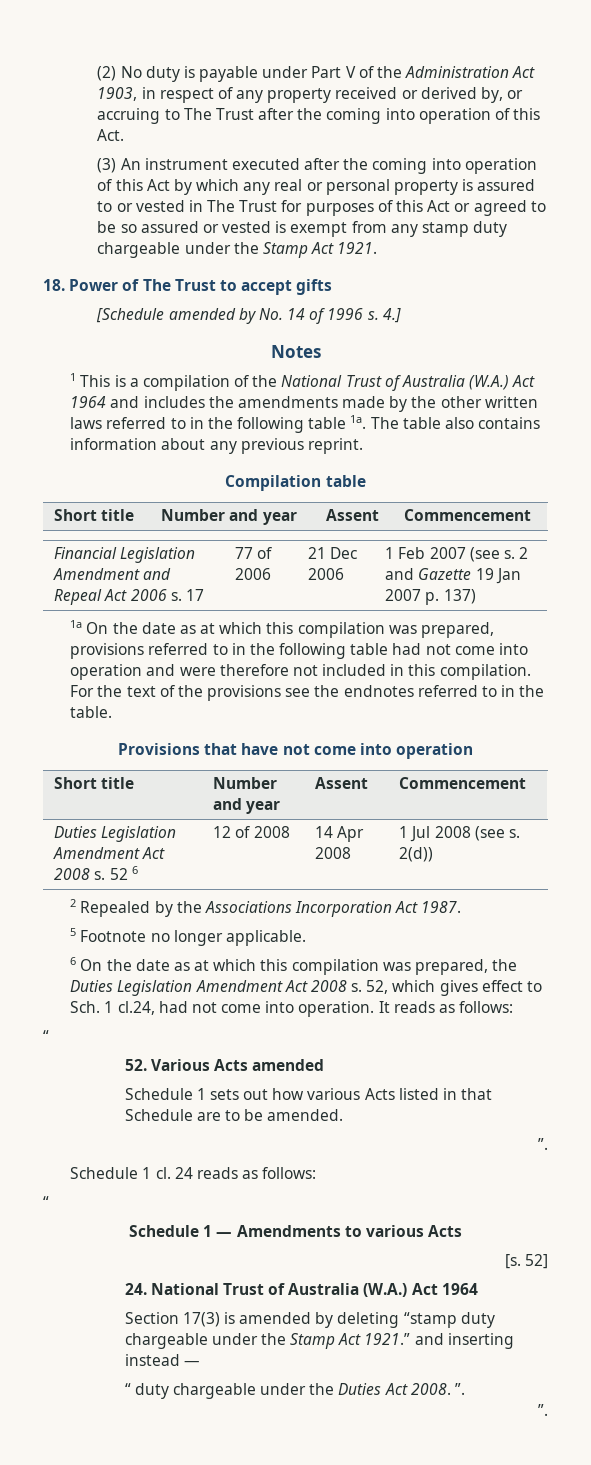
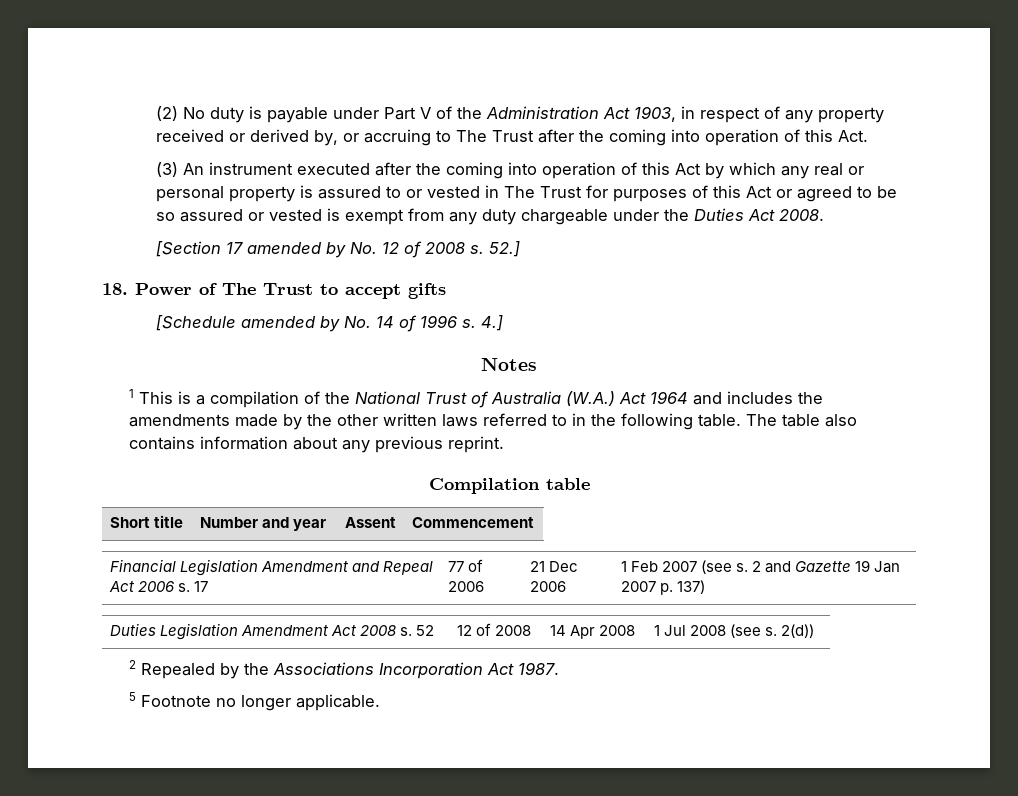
[422,221,508,237] [97,242,378,258] stamp duty chargeable under the Stamp Act 1921. -> [482,208,825,225] [156,241,521,258] duty chargeable under the Duties Act 2008. // [Section 17 amended by No. 12 of 2008 s. 52.]
[308,415,367,429] table 1a. -> [698,414,742,427] table.
[70,620,495,638] [70,643,529,659] [70,664,531,680] [70,685,545,701] [70,706,113,718] [117,743,474,759] [54,777,135,789] [213,777,278,789] [213,798,281,814] [315,777,369,789] [399,777,527,789] // 1a On the date as at which this compilation was prepared, provisions referred to in the following table had not come into operation and were therefore not included in this compilation. For the text of the provisions see the endnotes referred to in the table. // Provisions that have not come into operation // Short title | Number and year | Assent | Commencement -> (705, 587) none
[131,866,138,874] 6 -> (434, 630) none
[70,957,518,975] [70,980,543,996] [70,1001,514,1017] [43,1030,49,1042] [124,1059,325,1071] [124,1088,493,1100] [124,1109,344,1121] [538,1138,548,1150] [70,1167,317,1179] [43,1196,49,1208] [128,1225,463,1237] [504,1254,548,1269] [124,1283,478,1297] [124,1312,495,1328] [124,1333,514,1349] [124,1354,200,1366] [124,1383,466,1399] [538,1404,548,1416] // 6 On the date as at which this compilation was prepared, the Duties Legislation Amendment Act 2008 s. 52, which gives effect to Sch. 1 cl.24, had not come into operation. It reads as follows: // “ // 52. Various Acts amended // Schedule 1 sets out how various Acts listed in that Schedule are to be amended. // ”. // Schedule 1 cl. 24 reads as follows: // “ // Schedule 1 — Amendments to various Acts // [s. 52] // 24. National Trust of Australia (W.A.) Act 1964 // Section 17(3) is amended by deleting “stamp duty chargeable under the Stamp Act 1921.” and inserting instead — // “ duty chargeable under the Duties Act 2008. ”. // ”. -> (381, 702) none

